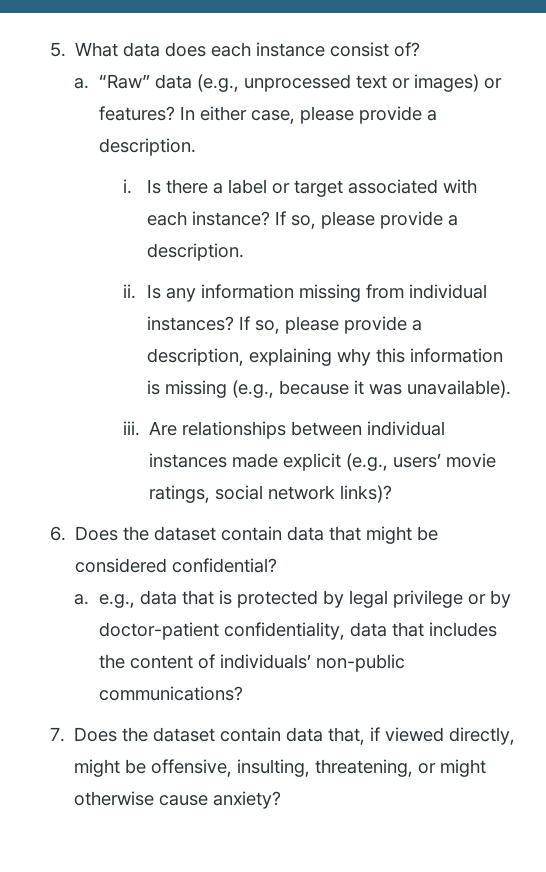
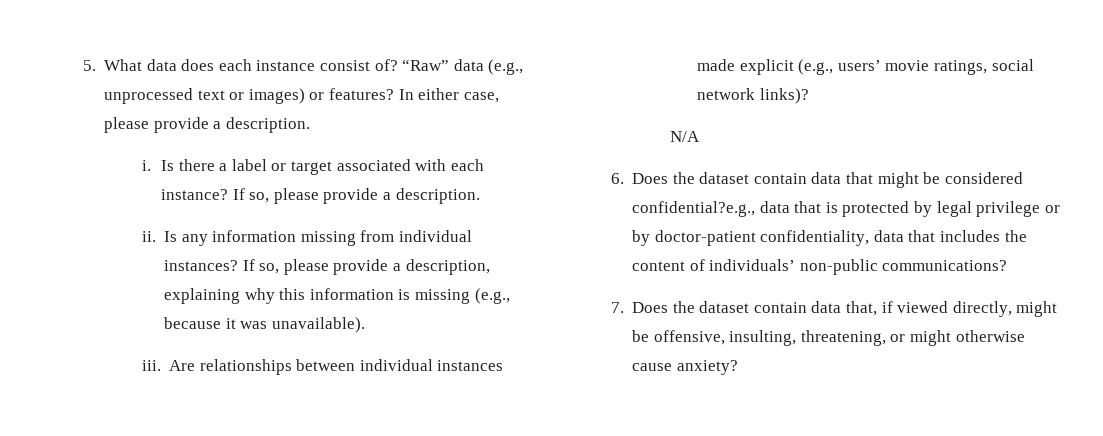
[74,78,90,89] // a. -> (398, 65) none
(392, 494) none -> [669,131,700,142] // N/A
[172,558,278,573] [74,594,135,608] confidential? // a. e.g., -> [632,201,756,217] confidential?e.g.,

